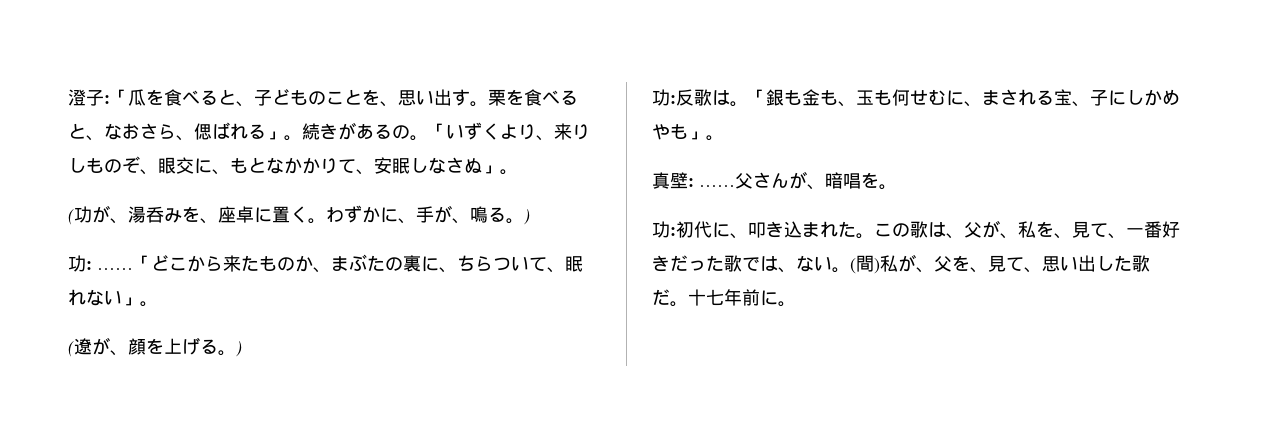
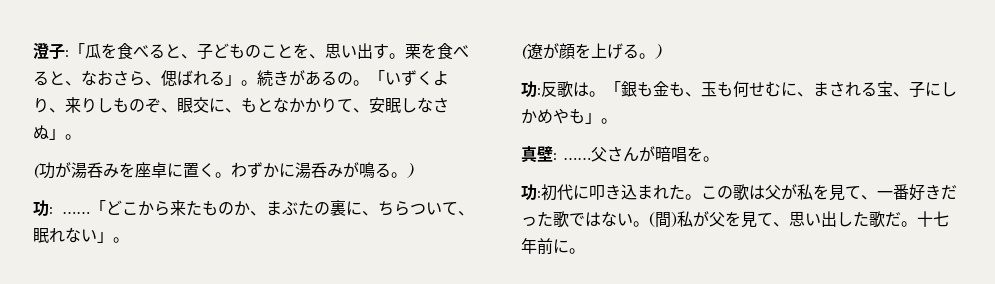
[110,218,128,224] 、 -> (71, 170) none
[200,218,218,224] 、 -> (135, 170) none
[398,205,470,224] 、手が、 -> [295,162,359,179] 湯呑みが
[110,350,128,356] 、 -> (559, 51) none
[807,184,825,190] 、 -> (655, 154) none
[730,233,748,239] 、 -> (589, 192) none
[946,220,1072,239] 、父が、私を、 -> [765,184,829,200] 父が私を
[778,267,796,273] 、 -> (601, 219) none
[916,255,988,273] 、父を、 -> [709,211,741,227] 父を

